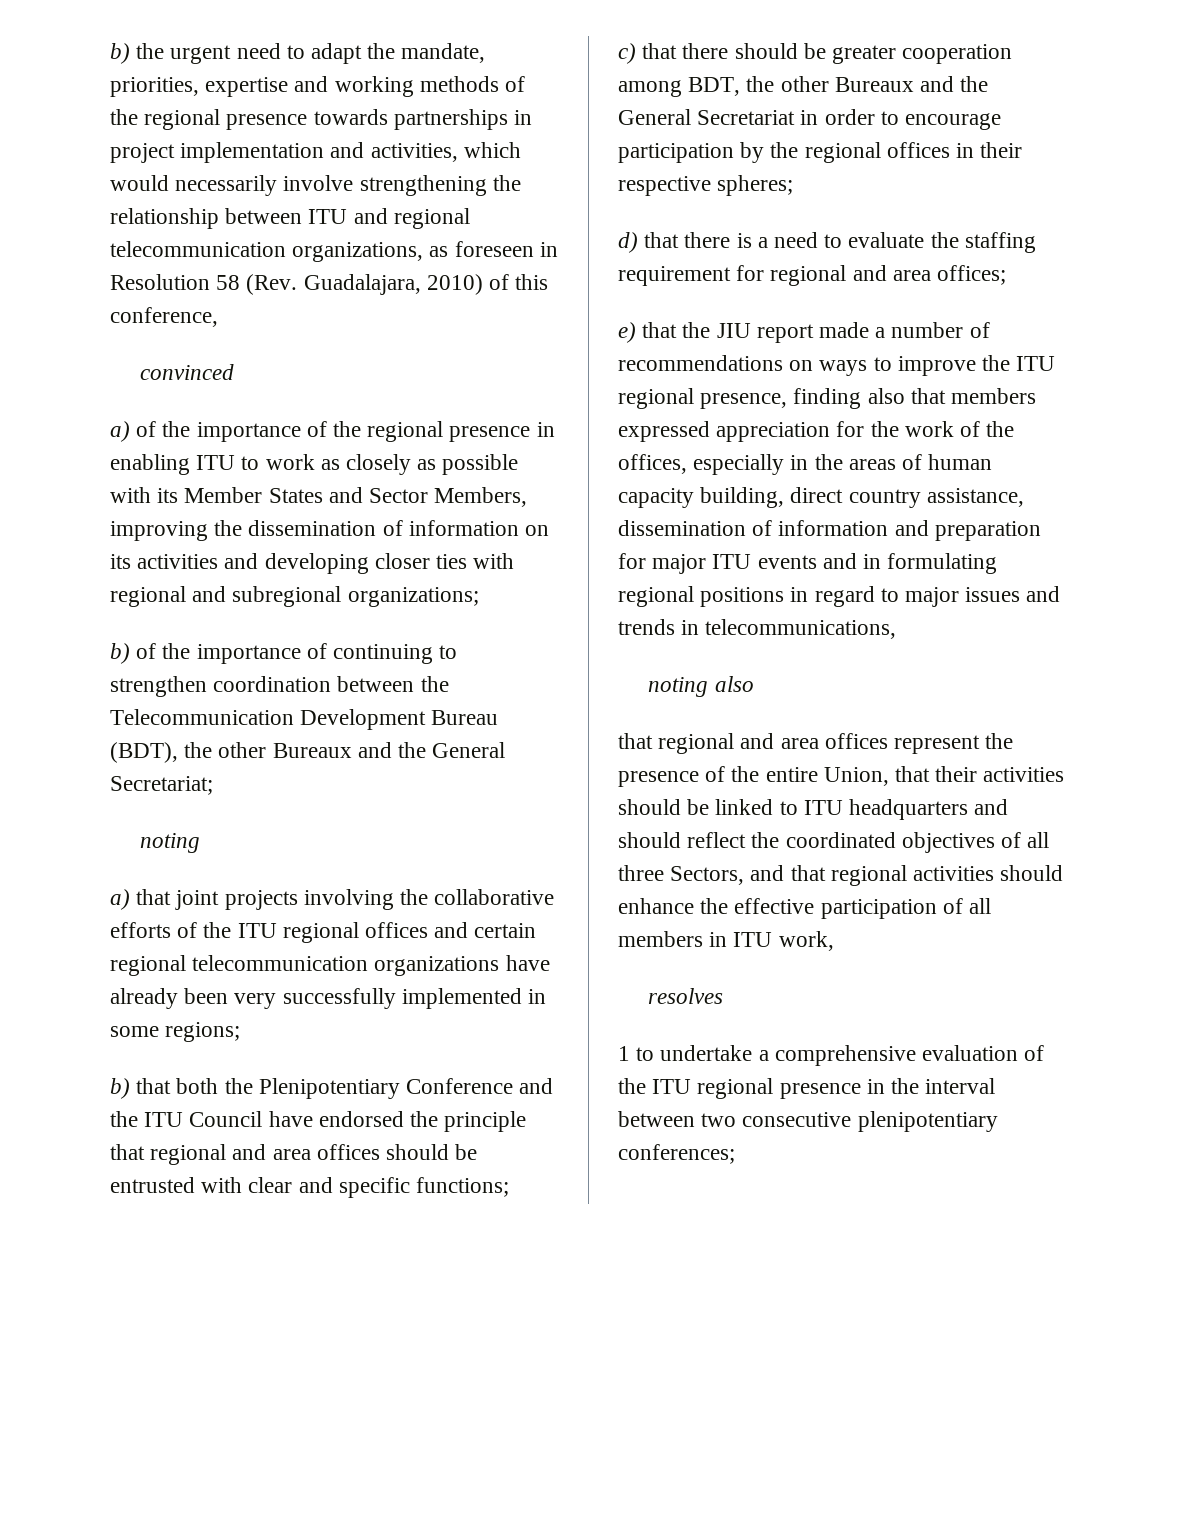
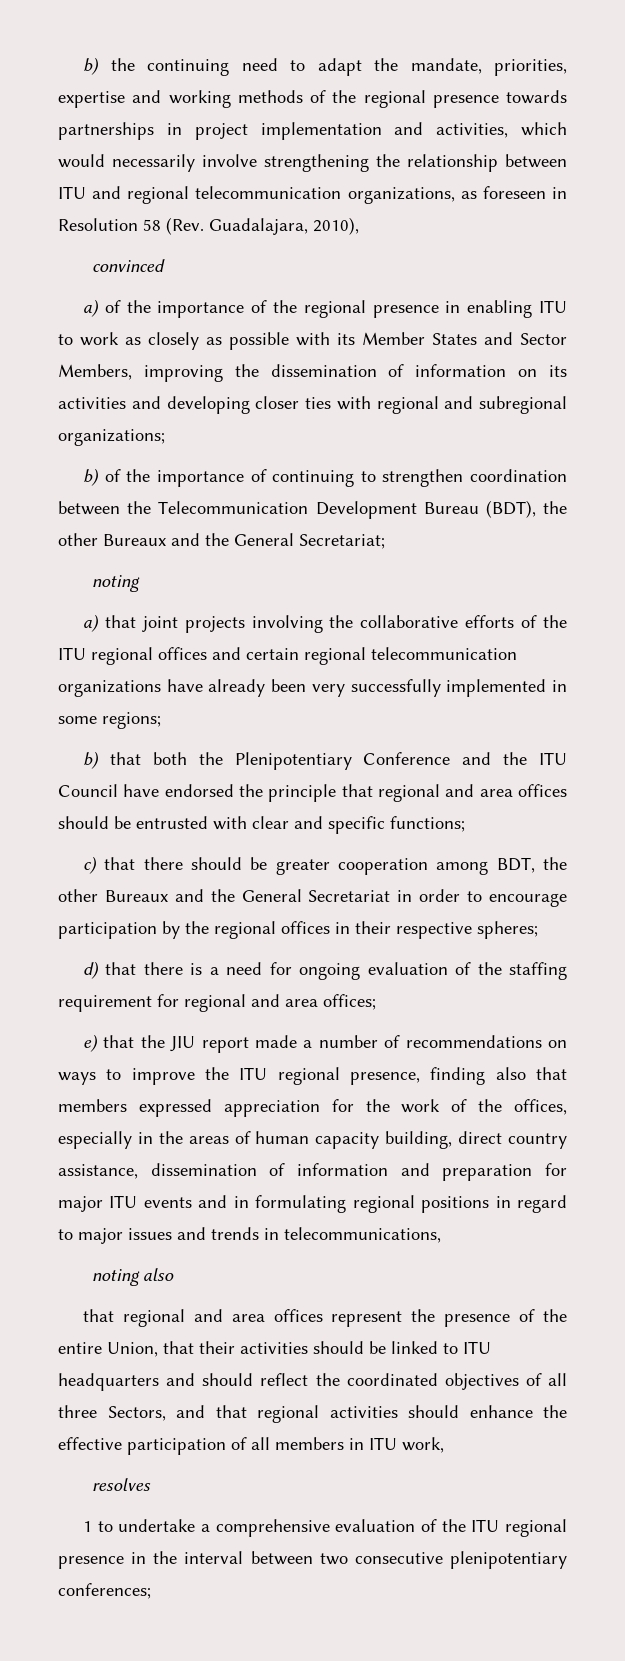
[170,45,232,64] urgent -> [147,59,230,76] continuing
[426,274,549,295] [110,307,218,327] 2010) of this conference, -> [313,217,359,235] 2010),
[824,232,925,248] to evaluate -> [269,962,472,980] for ongoing evaluation of

